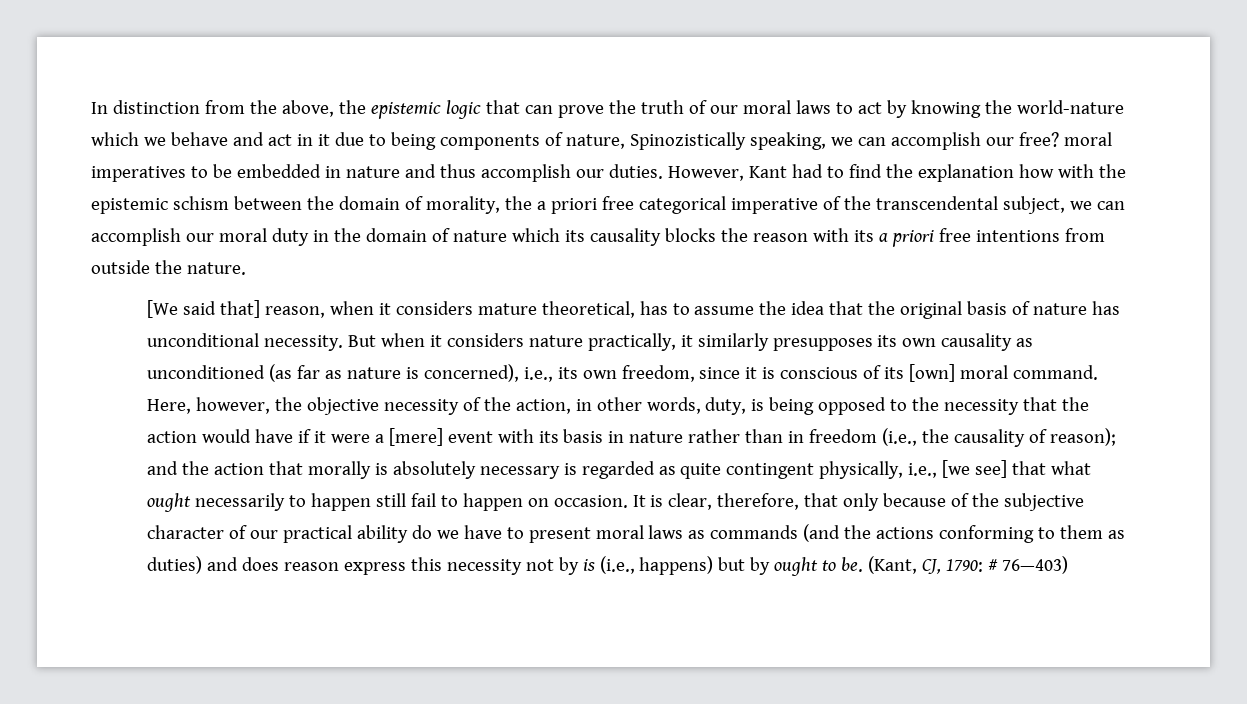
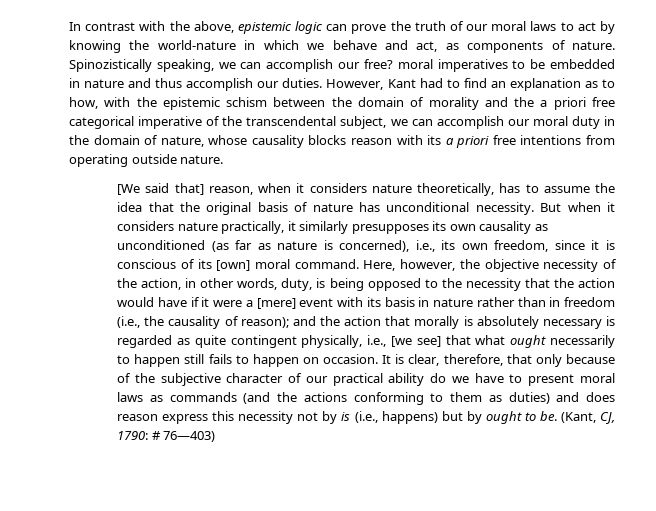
[112,100,245,114] distinction from -> [85,21,166,31] contrast with
[338,100,366,114] the -> (234, 27) none
[485,100,520,114] that -> (323, 27) none
(1124, 107) none -> [244,40,256,50] in
[267,132,436,150] act in it due to being -> [416,41,459,52] act, as
[565,134,625,149] nature, -> [572,41,615,50] nature.
[885,164,1054,182] the explanation how -> [490,78,615,91] [69,97,98,109] an explanation as to how,
[425,196,500,214] morality, -> [428,97,508,110] morality and
[452,228,585,242] nature which its -> [160,135,248,147] nature, whose
[720,228,748,242] the -> (347, 140) none
[91,260,182,274] outside the -> [69,154,177,167] operating outside
[477,301,635,318] mature theoretical, -> [371,183,495,196] nature theoretically,
[410,493,436,507] fail -> [208,354,232,364] fails

